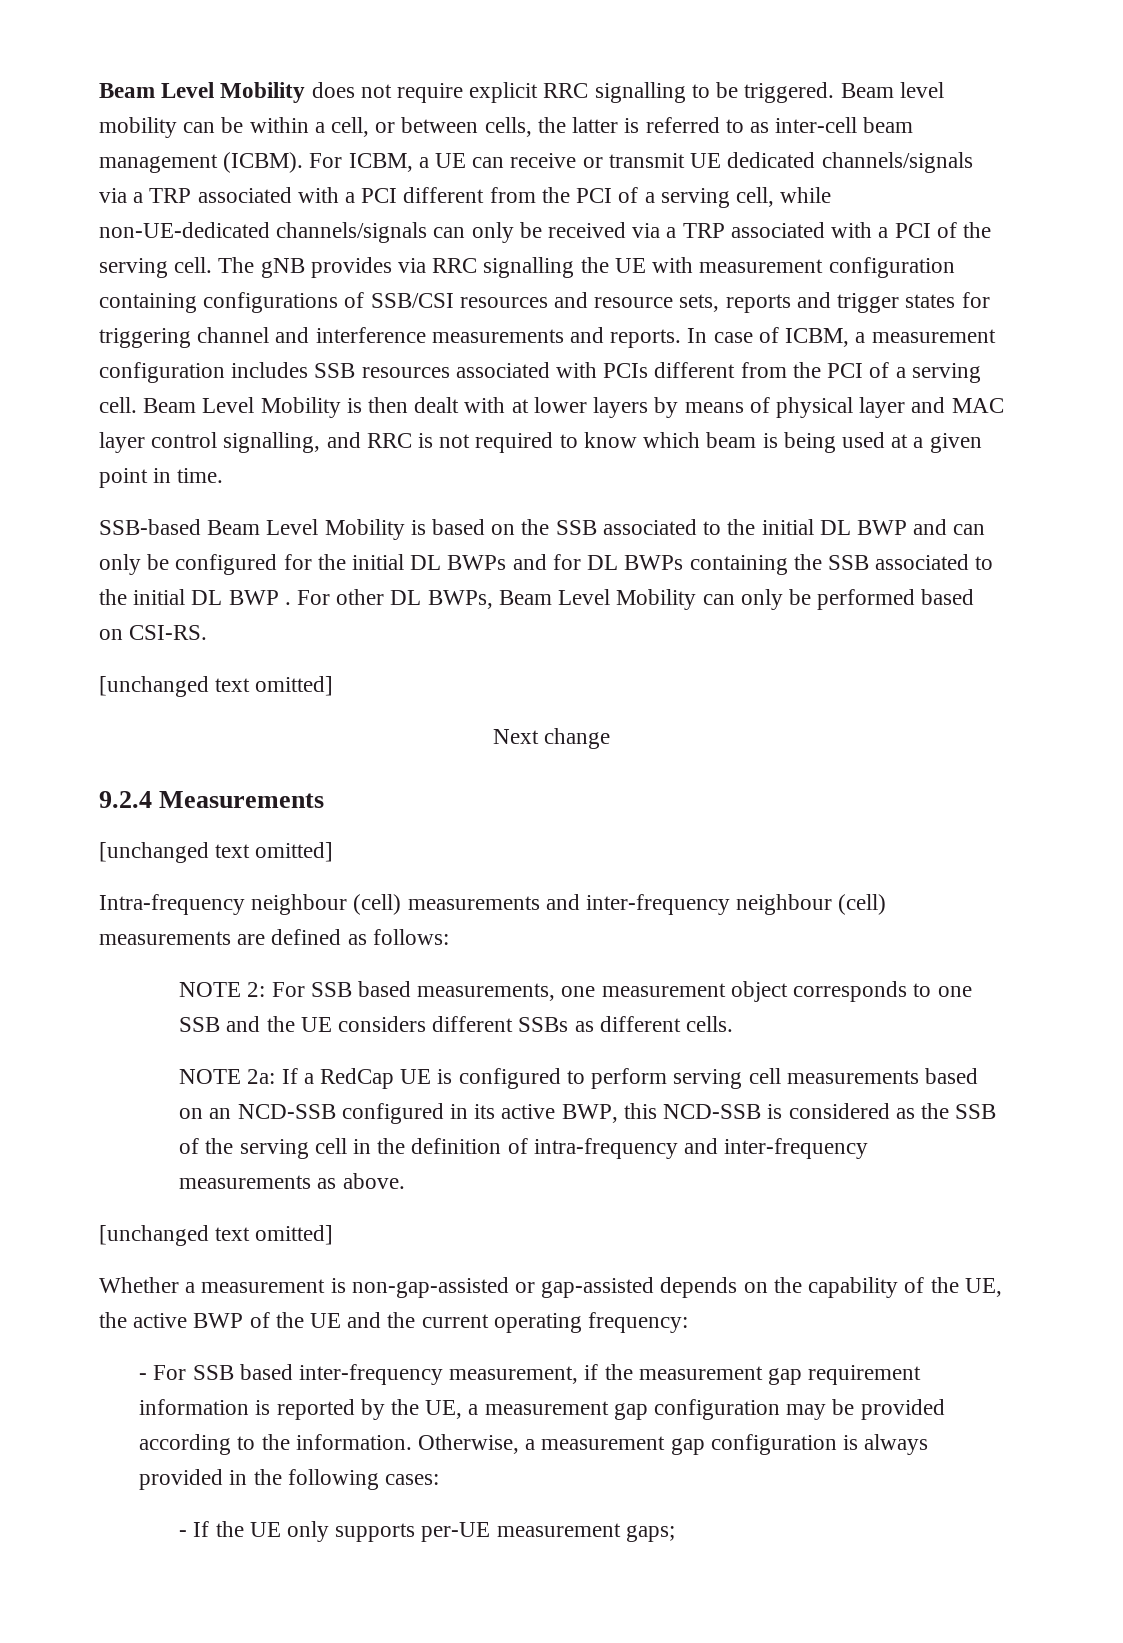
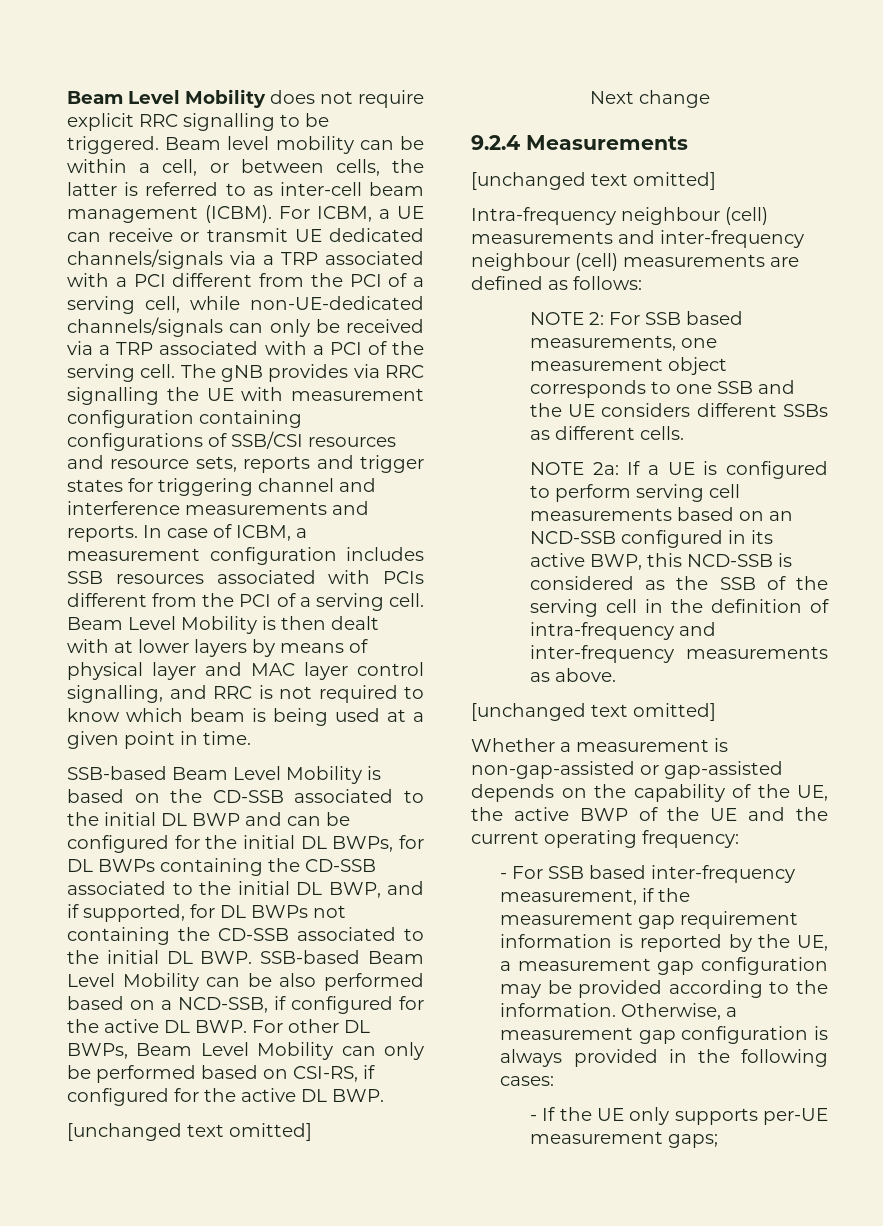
[555,520,597,535] SSB -> [212,790,284,803] CD-SSB
[99,554,141,575] only -> (321, 821) none
[447,554,547,570] BWPs and -> [332,836,394,852] BWPs,
[827,554,994,570] [99,589,291,605] SSB associated to the initial DL BWP . -> [305,859,376,872] [67,881,424,898] [67,904,346,922] [67,927,424,945] [67,950,425,964] [67,973,424,991] [67,996,424,1014] [67,1019,247,1033] CD-SSB associated to the initial DL BWP, and if supported, for DL BWPs not containing the CD-SSB associated to the initial DL BWP. SSB-based Beam Level Mobility can be also performed based on a NCD-SSB, if configured for the active DL BWP.
[129,625,208,640] CSI-RS. -> [293,1065,375,1082] [67,1088,384,1106] CSI-RS, if configured for the active DL BWP.
[320,1068,395,1089] RedCap -> (659, 470) none

